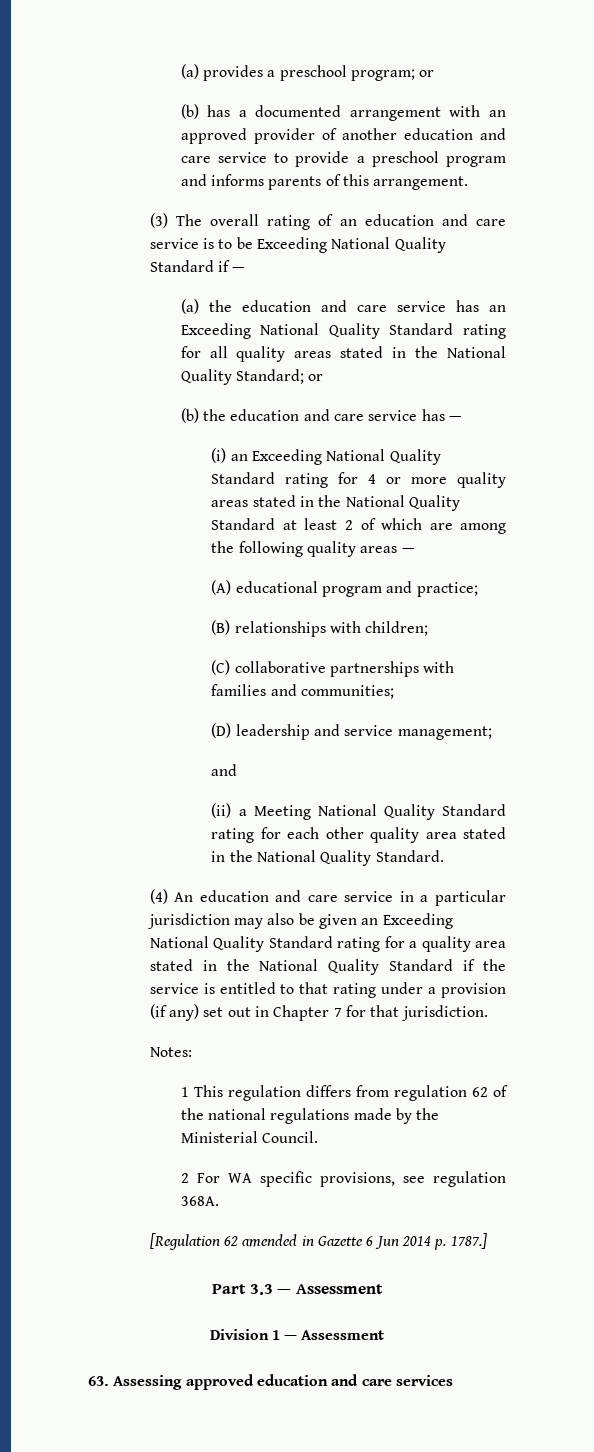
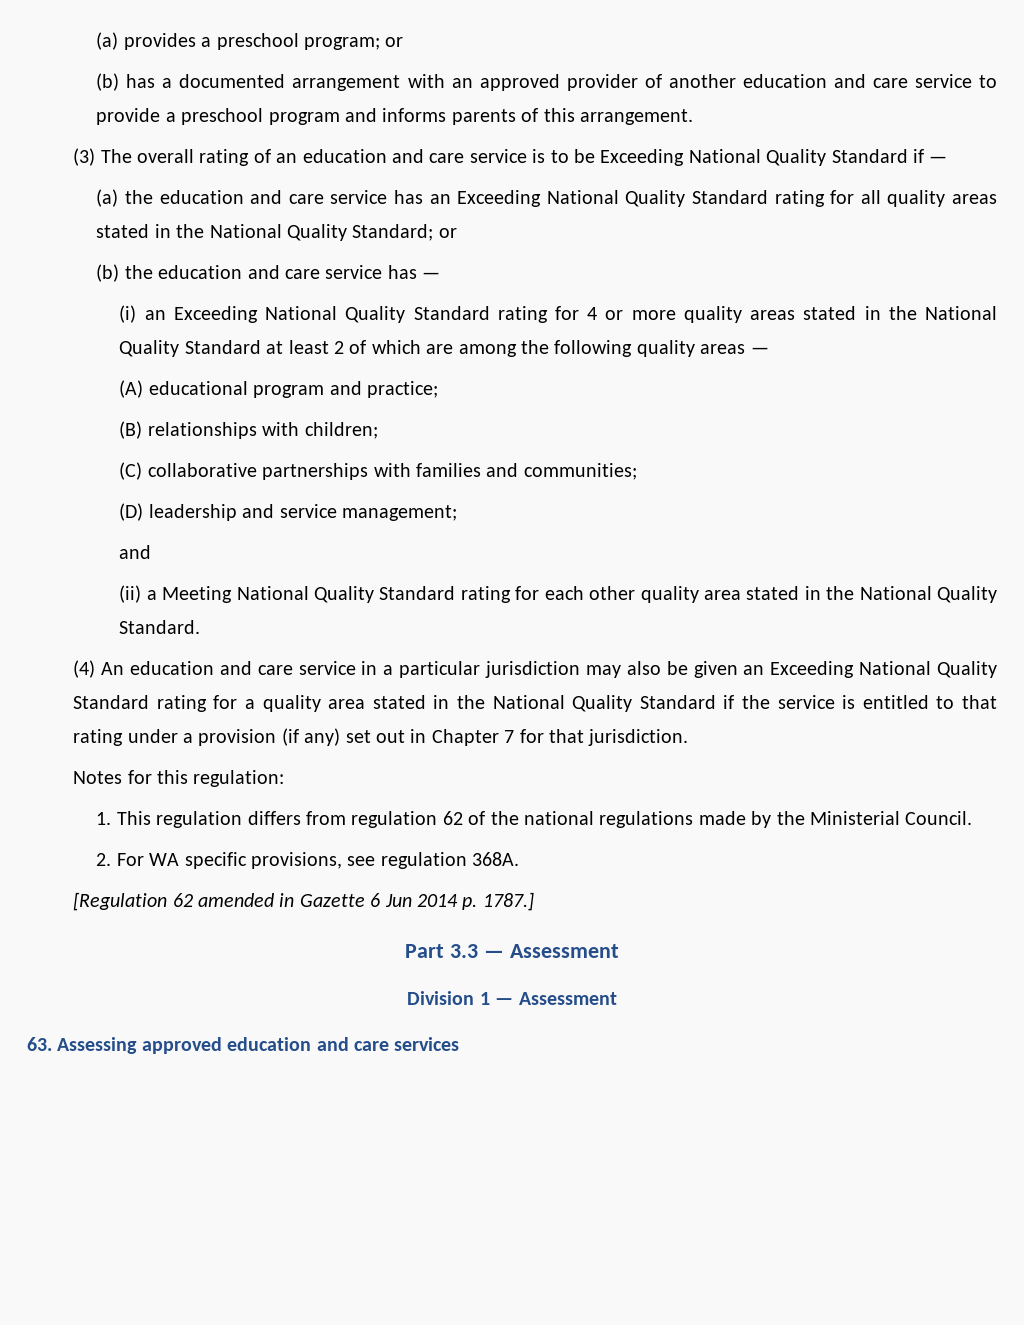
[149,1047,192,1057] [180,1087,189,1097] Notes: // 1 -> [73,770,285,787] [96,812,112,825] Notes for this regulation: // 1.
[180,1173,189,1183] 2 -> [96,853,112,866] 2.

